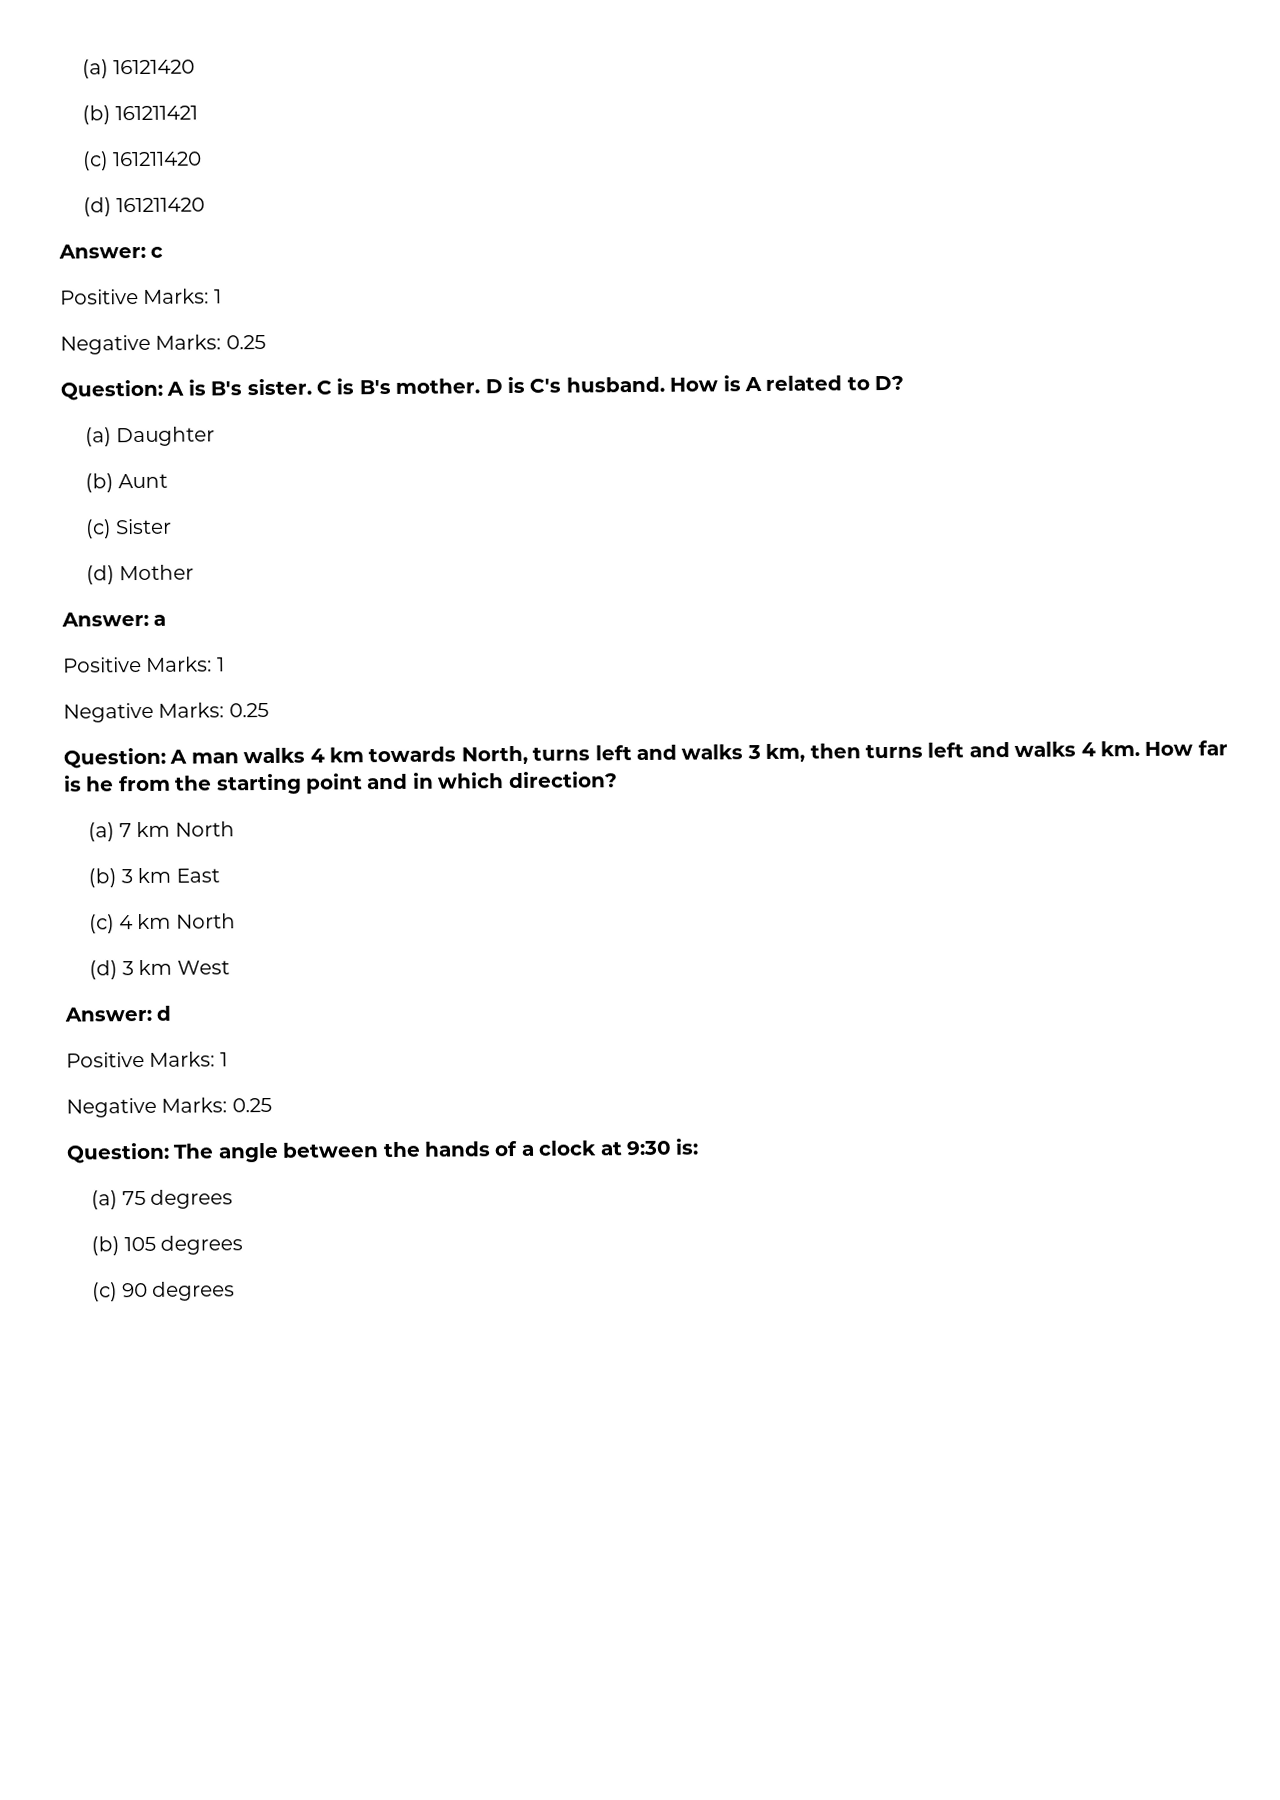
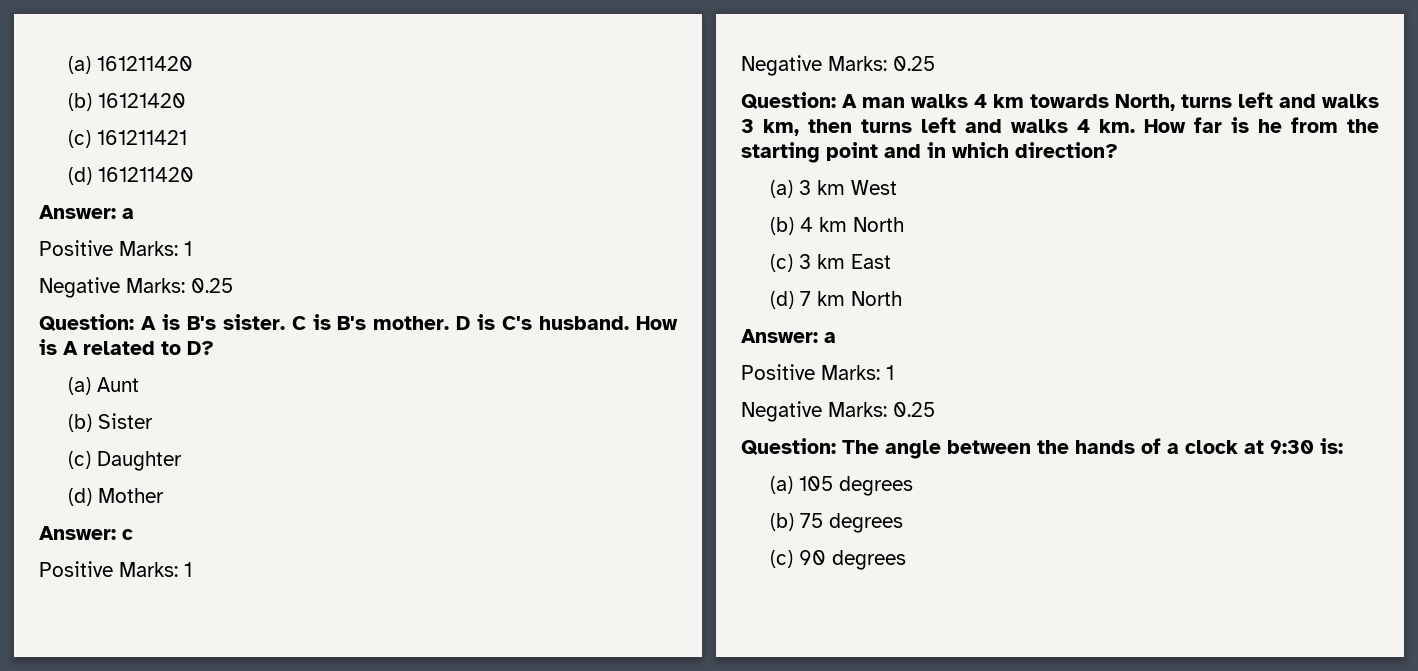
[81,59,109,79] (a) -> [68,56,194,74] [68,93,93,111] (a) 161211420 // (b)
[81,105,111,125] (b) -> [68,130,92,148] (c)
[81,151,203,171] // (c) 161211420 -> (188, 137) none
[150,246,164,258] c -> [122,208,134,219] a
[116,426,216,447] [84,473,169,493] [84,518,173,539] Daughter // (b) Aunt // (c) Sister -> [97,377,140,392] [68,413,154,432] [68,451,183,471] Aunt // (b) Sister // (c) Daughter
[153,614,167,626] a -> [122,529,133,540] c
[119,821,235,838] [87,867,220,888] [88,913,236,934] [88,959,230,980] [64,1005,172,1022] 7 km North // (b) 3 km East // (c) 4 km North // (d) 3 km West // Answer: d -> [799,180,898,195] [770,217,905,235] [770,254,892,272] [770,291,903,309] [741,329,836,343] 3 km West // (b) 4 km North // (c) 3 km East // (d) 7 km North // Answer: a
[122,1190,147,1206] 75 -> [799,476,834,491] 105
[124,1236,157,1252] 105 -> [800,513,824,528] 75

